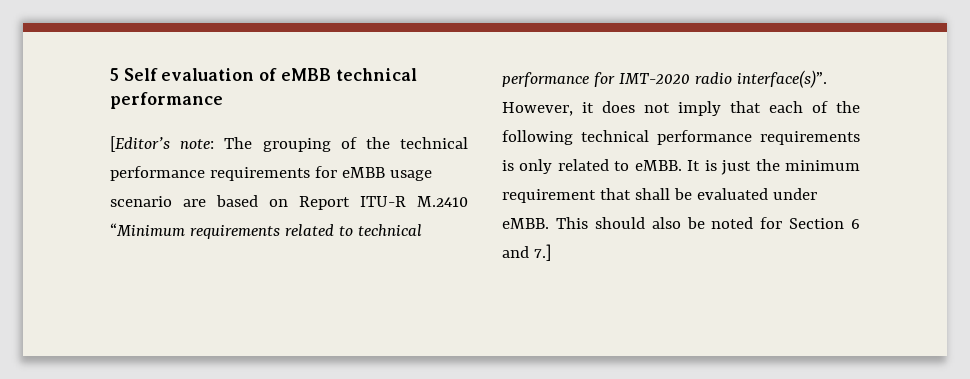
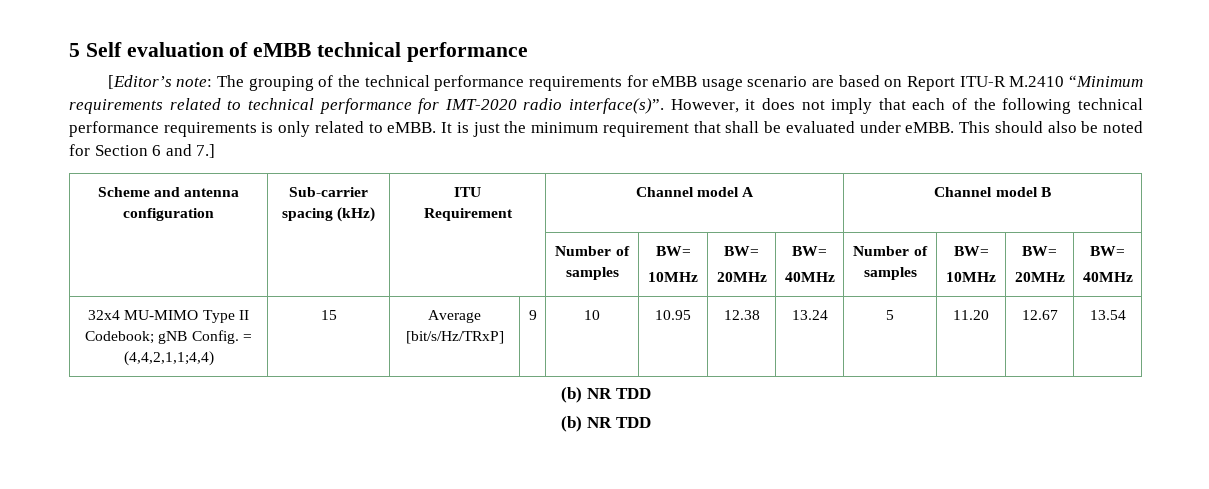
(551, 252) none -> [97,187,240,197] [123,208,214,221] [289,187,368,197] [281,207,376,222] [454,187,481,197] [423,208,513,221] [635,187,755,197] [934,187,1051,197] [555,246,630,256] [565,267,619,280] [655,246,691,256] [648,272,698,282] [724,246,759,256] [716,272,767,282] [792,246,827,256] [784,272,835,282] [853,246,928,256] [863,267,917,280] [953,246,989,256] [946,272,996,282] [1022,246,1057,256] [1014,272,1065,282] [1090,246,1125,256] [1082,272,1133,282] [88,310,249,323] [85,330,252,344] [123,351,214,366] [320,310,337,320] [428,310,481,323] [405,331,504,344] [528,310,537,320] [584,310,600,320] [655,310,691,320] [723,310,760,320] [791,310,828,320] [886,310,894,320] [953,310,989,320] [1021,310,1058,320] [1089,310,1126,320] [561,387,651,403] [561,416,651,432] // Scheme and antenna configuration | Sub-carrier spacing (kHz) | ITU // Requirement | Channel model A | Channel model B // | | | Number of samples | BW= // 10MHz | BW= // 20MHz | BW= // 40MHz | Number of samples | BW= // 10MHz | BW= // 20MHz | BW= // 40MHz // 32x4 MU-MIMO Type II Codebook; gNB Config. = (4,4,2,1,1;4,4) | 15 | Average [bit/s/Hz/TRxP] | 9 | 10 | 10.95 | 12.38 | 13.24 | 5 | 11.20 | 12.67 | 13.54 // (b) NR TDD // (b) NR TDD

